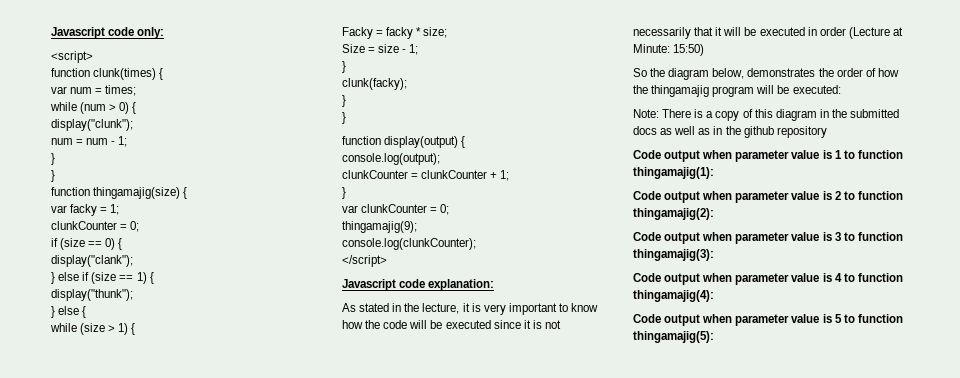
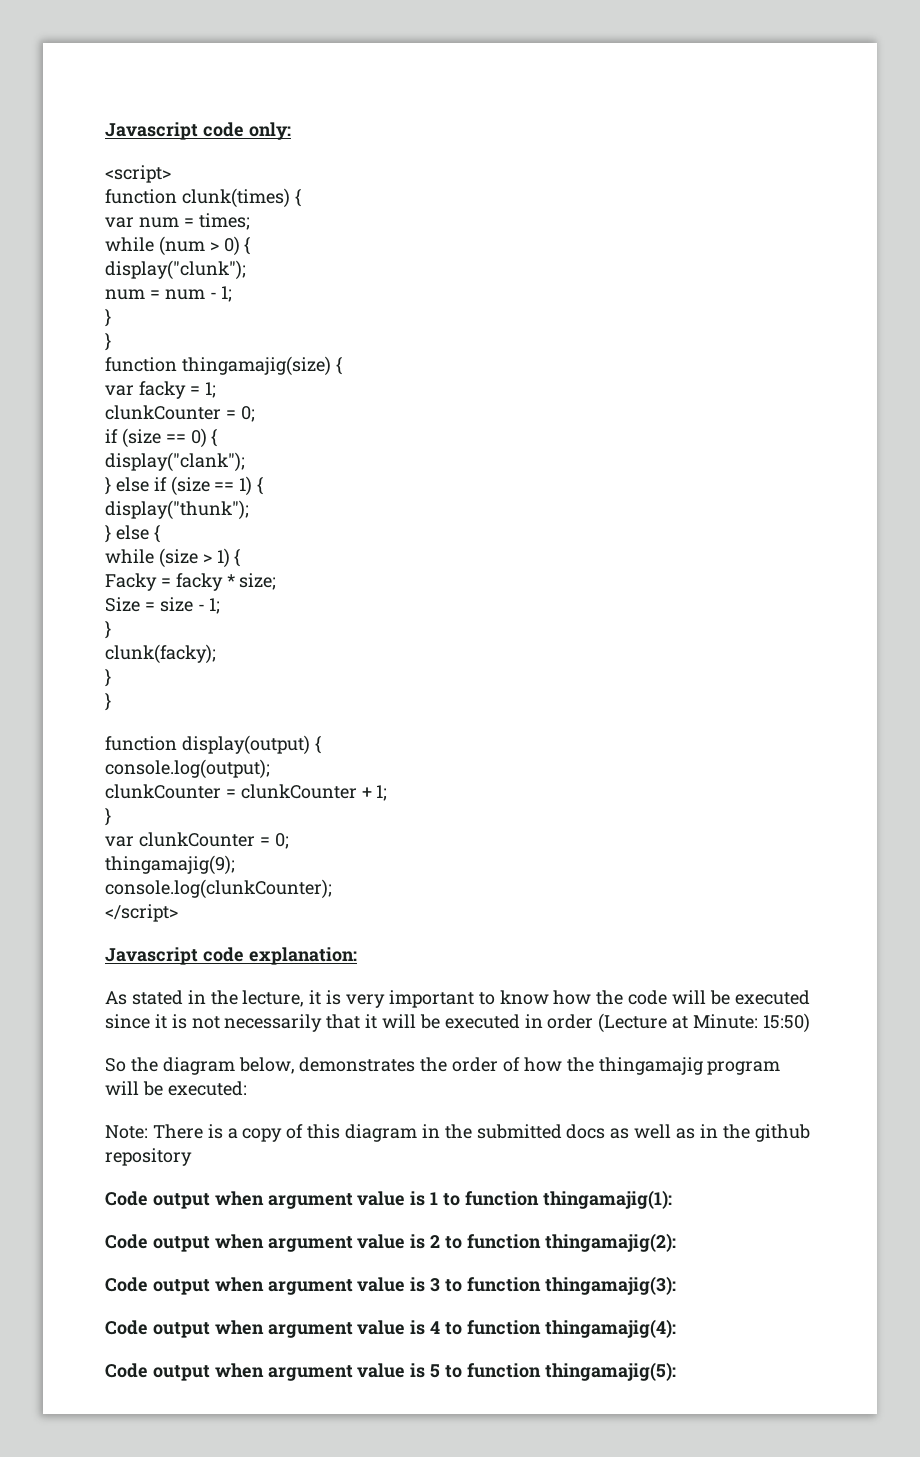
[735,150,790,162] parameter -> [267,1193,353,1209] argument
[735,191,790,203] parameter -> [267,1236,353,1252] argument
[735,232,790,244] parameter -> [267,1279,353,1295] argument
[735,273,790,285] parameter -> [267,1322,353,1338] argument
[735,314,790,326] parameter -> [267,1365,353,1381] argument

